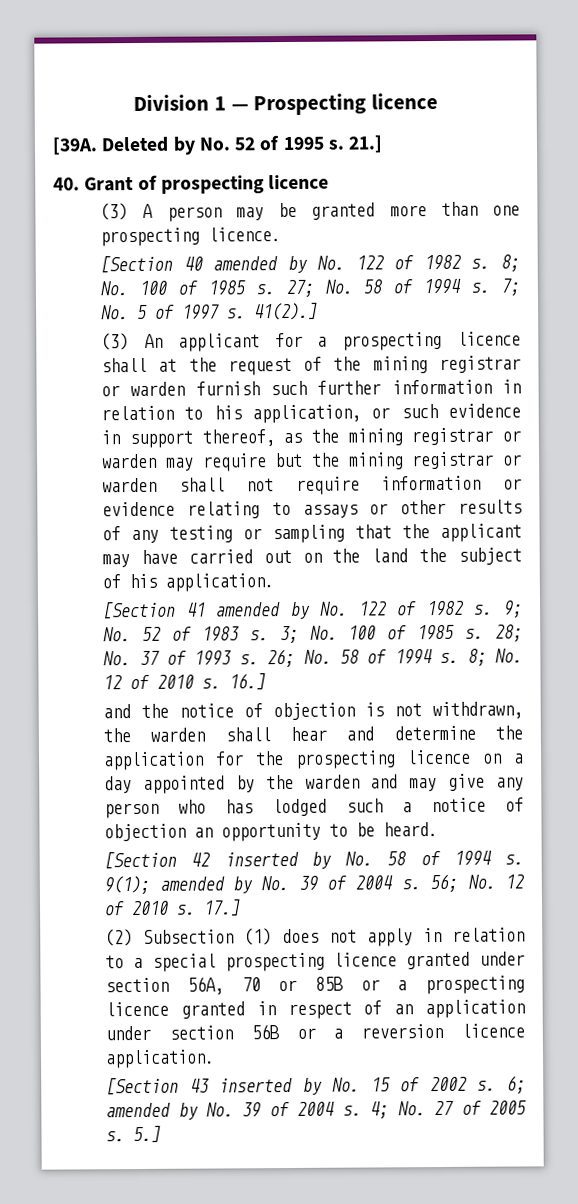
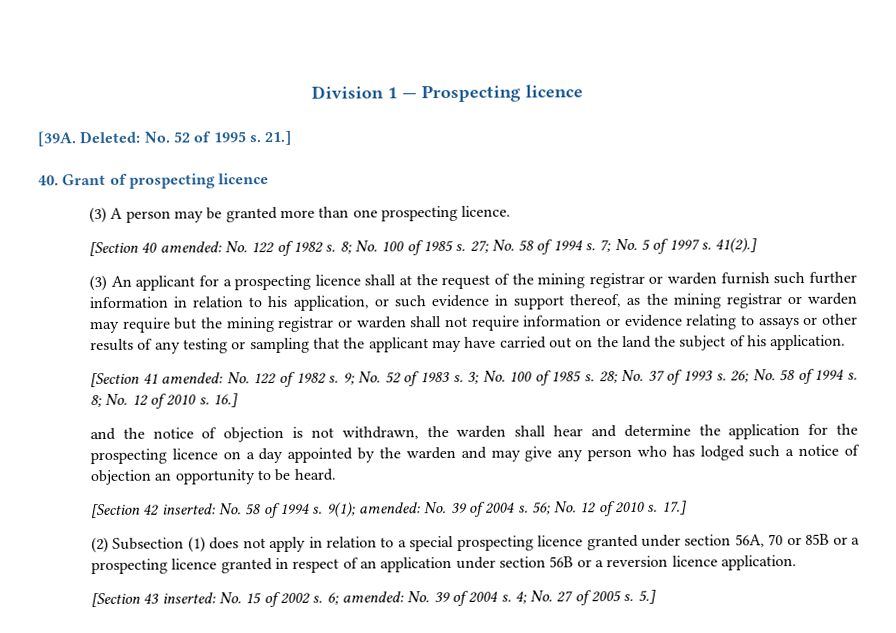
[101,136,196,155] Deleted by -> [79,130,141,144] Deleted:
[213,255,308,274] amended by -> [159,241,222,253] amended:
[216,601,311,619] amended by -> [161,372,224,384] amended:
[224,851,332,869] inserted by -> [161,503,216,515] inserted:
[159,876,253,894] amended by -> [358,502,421,514] amended:
[219,1077,323,1095] inserted by -> [161,592,216,604] inserted:
[106,1102,199,1120] amended by -> [341,591,404,603] amended:

